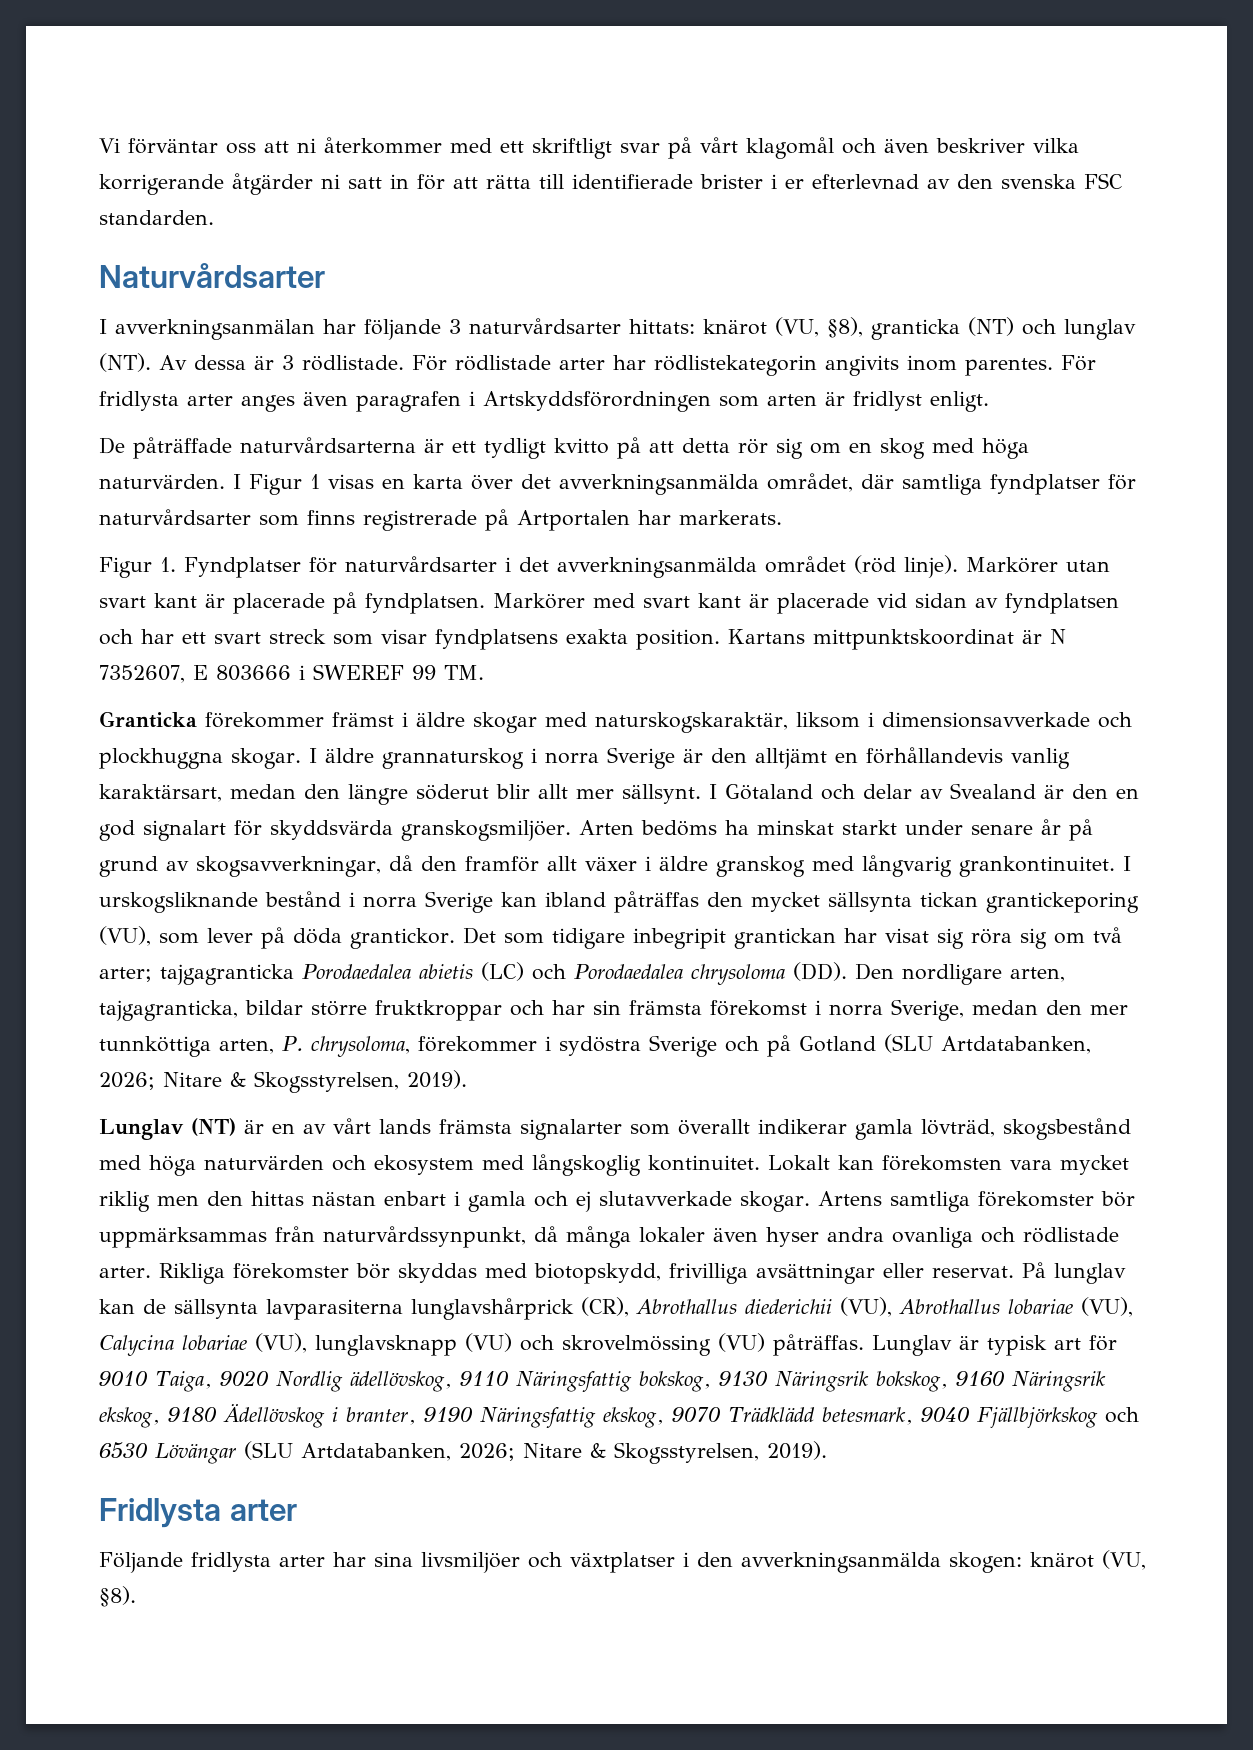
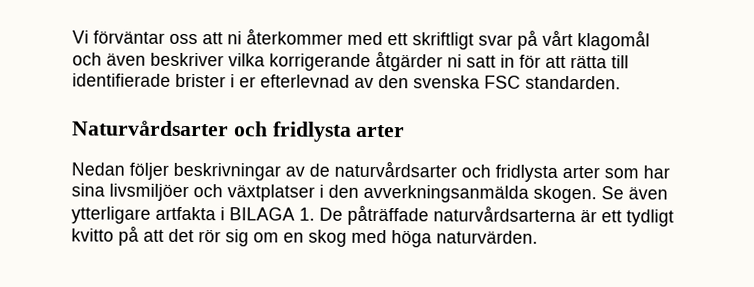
[99,317,1136,340] [99,353,1096,376] [99,391,989,412] // I avverkningsanmälan har följande 3 naturvårdsarter hittats: knärot (VU, §8), granticka (NT) och lunglav (NT). Av dessa är 3 rödlistade. För rödlistade arter har rödlistekategorin angivits inom parentes. För fridlysta arter anges även paragrafen i Artskyddsförordningen som arten är fridlyst enligt. // -> [233,121,406,142] [71,160,670,182] [71,183,668,204] [71,206,315,224] och fridlysta arter // Nedan följer beskrivningar av de naturvårdsarter och fridlysta arter som har sina livsmiljöer och växtplatser i den avverkningsanmälda skogen. Se även ytterligare artfakta i BILAGA 1.
[682,438,730,453] detta -> [168,228,194,243] det
[233,473,1136,495] [99,509,782,531] [99,555,1110,578] [99,592,1119,614] [99,629,1066,650] [99,664,484,683] [99,711,1132,733] [99,747,1070,769] [99,783,1139,805] [99,819,1093,841] [99,855,1131,877] [99,891,1139,913] [99,926,1122,949] [99,962,1065,985] [99,999,1128,1021] [99,1034,1091,1057] [99,1070,467,1093] [99,1118,1131,1140] [99,1154,1129,1176] [99,1191,1135,1212] [99,1226,1119,1248] [99,1262,1126,1284] [99,1297,1133,1320] [99,1333,1117,1356] [99,1370,1106,1392] [99,1404,1139,1428] [99,1441,827,1464] [99,1498,297,1528] [99,1550,1146,1573] [99,1586,136,1607] I Figur 1 visas en karta över det avverkningsanmälda området, där samtliga fyndplatser för naturvårdsarter som finns registrerade på Artportalen har markerats. // Figur 1. Fyndplatser för naturvårdsarter i det avverkningsanmälda området (röd linje). Markörer utan svart kant är placerade på fyndplatsen. Markörer med svart kant är placerade vid sidan av fyndplatsen och har ett svart streck som visar fyndplatsens exakta position. Kartans mittpunktskoordinat är N 7352607, E 803666 i SWEREF 99 TM. // Granticka förekommer främst i äldre skogar med naturskogskaraktär, liksom i dimensionsavverkade och plockhuggna skogar. I äldre grannaturskog i norra Sverige är den alltjämt en förhållandevis vanlig karaktärsart, medan den längre söderut blir allt mer sällsynt. I Götaland och delar av Svealand är den en god signalart för skyddsvärda granskogsmiljöer. Arten bedöms ha minskat starkt under senare år på grund av skogsavverkningar, då den framför allt växer i äldre granskog med långvarig grankontinuitet. I urskogsliknande bestånd i norra Sverige kan ibland påträffas den mycket sällsynta tickan grantickeporing (VU), som lever på döda grantickor. Det som tidigare inbegripit grantickan har visat sig röra sig om två arter; tajgagranticka Porodaedalea abietis (LC) och Porodaedalea chrysoloma (DD). Den nordligare arten, tajgagranticka, bildar större fruktkroppar och har sin främsta förekomst i norra Sverige, medan den mer tunnköttiga arten, P. chrysoloma, förekommer i sydöstra Sverige och på Gotland (SLU Artdatabanken, 2026; Nitare & Skogsstyrelsen, 2019). // Lunglav (NT) är en av vårt lands främsta signalarter som överallt indikerar gamla lövträd, skogsbestånd med höga naturvärden och ekosystem med långskoglig kontinuitet. Lokalt kan förekomsten vara mycket riklig men den hittas nästan enbart i gamla och ej slutavverkade skogar. Artens samtliga förekomster bör uppmärksammas från naturvårdssynpunkt, då många lokaler även hyser andra ovanliga och rödlistade arter. Rikliga förekomster bör skyddas med biotopskydd, frivilliga avsättningar eller reservat. På lunglav kan de sällsynta lavparasiterna lunglavshårprick (CR), Abrothallus diederichii (VU), Abrothallus lobariae (VU), Calycina lobariae (VU), lunglavsknapp (VU) och skrovelmössing (VU) påträffas. Lunglav är typisk art för 9010 Taiga, 9020 Nordlig ädellövskog, 9110 Näringsfattig bokskog, 9130 Näringsrik bokskog, 9160 Näringsrik ekskog, 9180 Ädellövskog i branter, 9190 Näringsfattig ekskog, 9070 Trädklädd betesmark, 9040 Fjällbjörkskog och 6530 Lövängar (SLU Artdatabanken, 2026; Nitare & Skogsstyrelsen, 2019). // Fridlysta arter // Följande fridlysta arter har sina livsmiljöer och växtplatser i den avverkningsanmälda skogen: knärot (VU, §8). -> (538, 237) none

